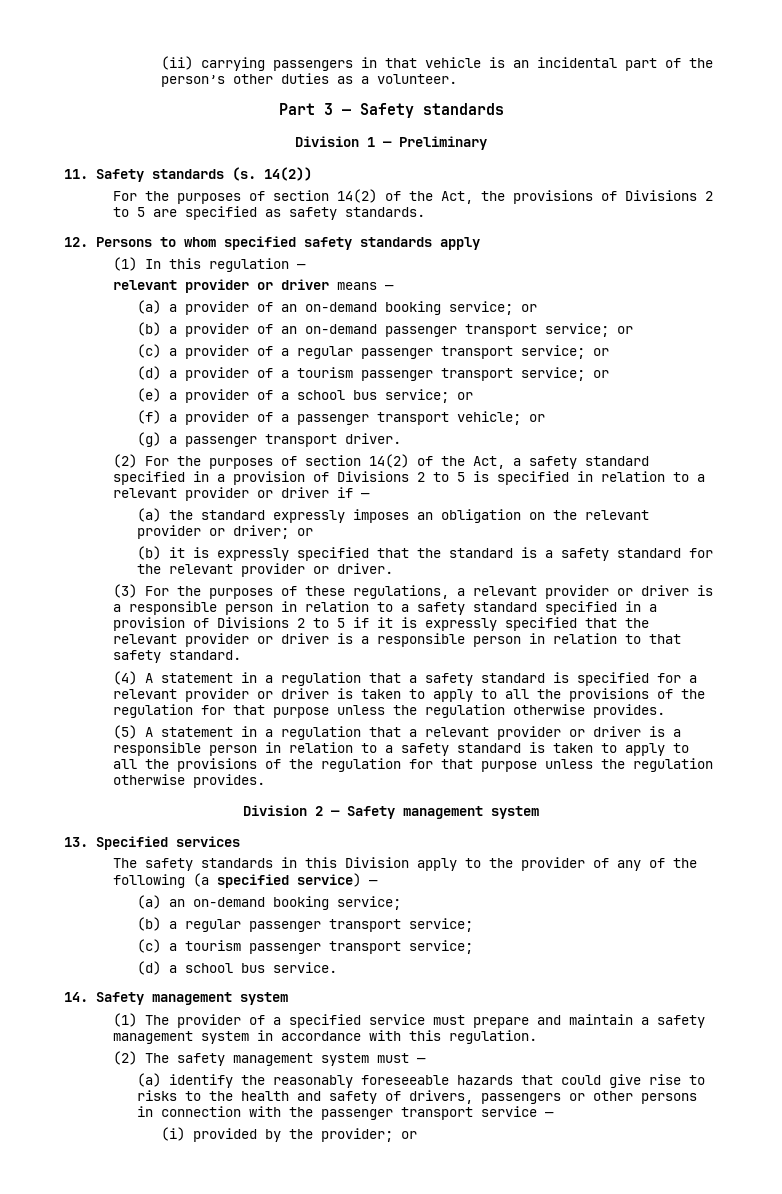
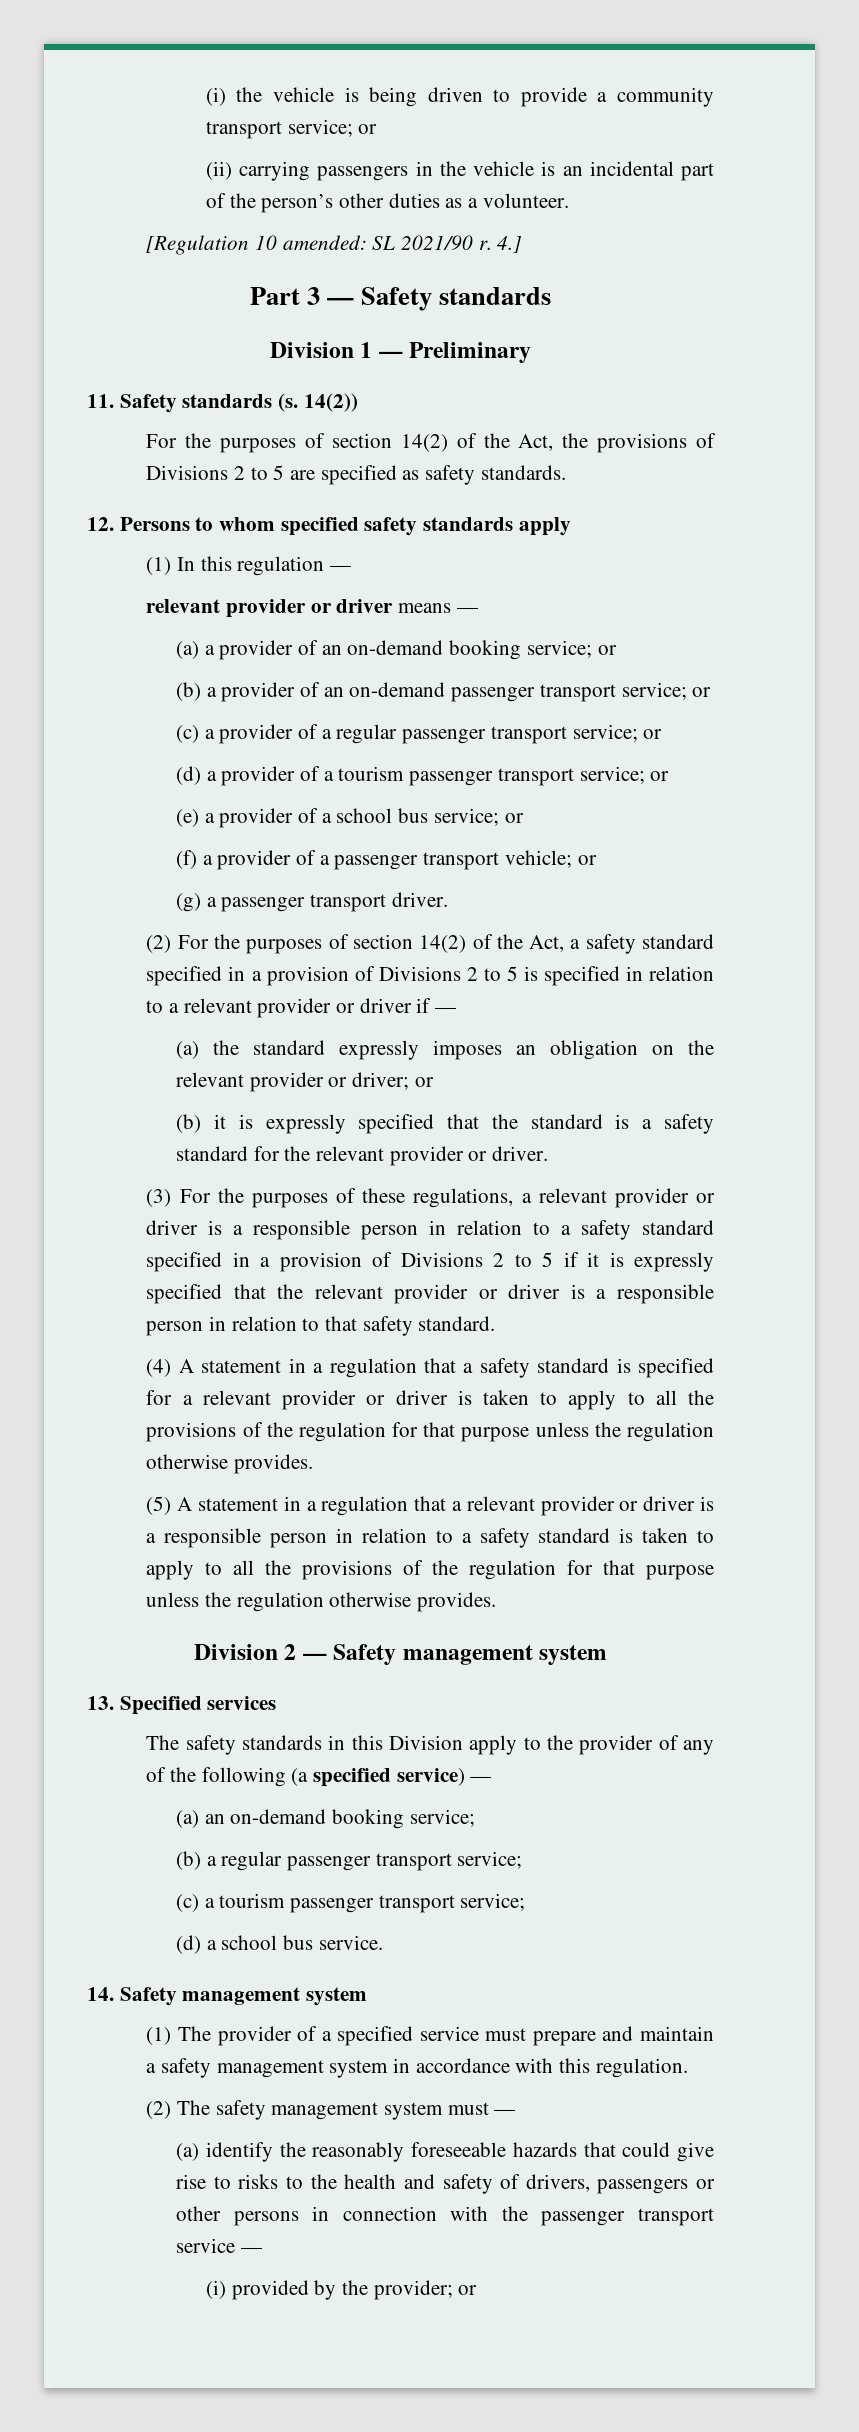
(161, 63) none -> [205,87,714,107] [205,119,378,139] (i) the vehicle is being driven to provide a community transport service; or //
[385,58,418,68] that -> [439,161,466,176] the
(458, 79) none -> [146,235,523,255] // [Regulation 10 amended: SL 2021/90 r. 4.]

